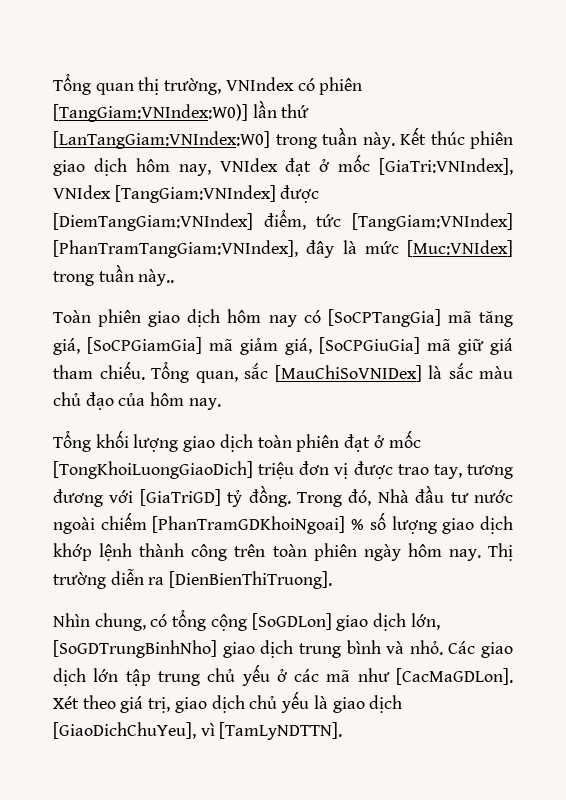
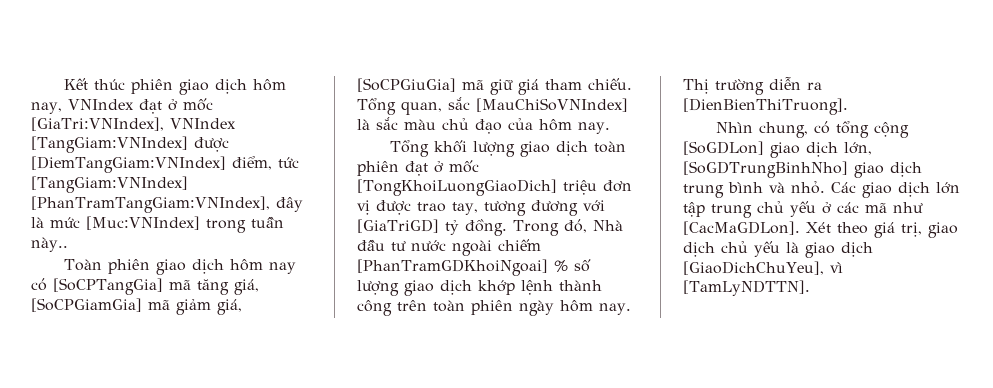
[53,73,363,95] [53,100,310,122] [53,127,395,149] Tổng quan thị trường, VNIndex có phiên [TangGiam:VNIndex:W0)] lần thứ [LanTangGiam:VNIndex:W0] trong tuần này. -> (63, 84) none
[219,158,278,172] VNIdex -> [67,99,134,110] VNIndex
[53,185,111,199] VNIdex -> [169,118,236,129] VNIndex
[407,240,513,257] [Muc:VNIdex] -> [86,216,200,230] [Muc:VNIndex]
[274,365,422,382] [MauChiSoVNIDex] -> [476,98,628,112] [MauChiSoVNIndex]

